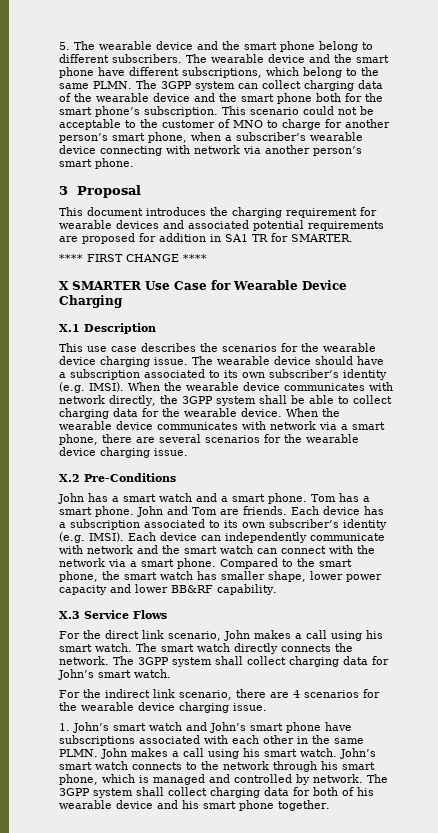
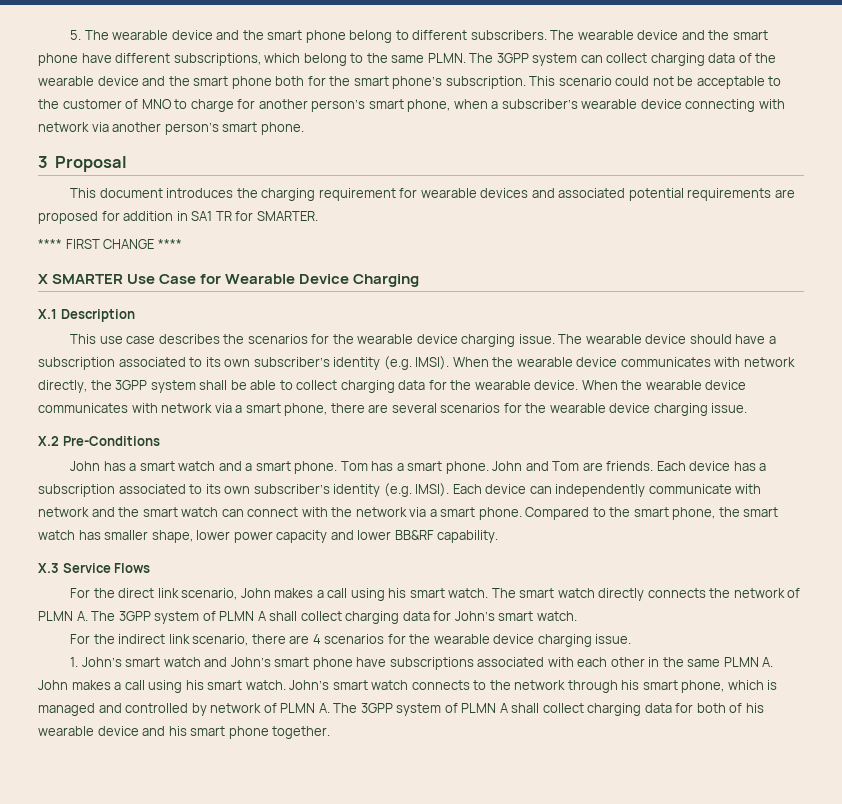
[59,656,212,667] network. The 3GPP system -> [733,588,801,598] [38,611,266,624] network of PLMN A. The 3GPP system of PLMN A
[59,749,98,757] PLMN. -> [723,657,774,667] PLMN A.
[313,774,388,783] [59,788,133,798] network. The 3GPP system -> [210,703,508,716] network of PLMN A. The 3GPP system of PLMN A

